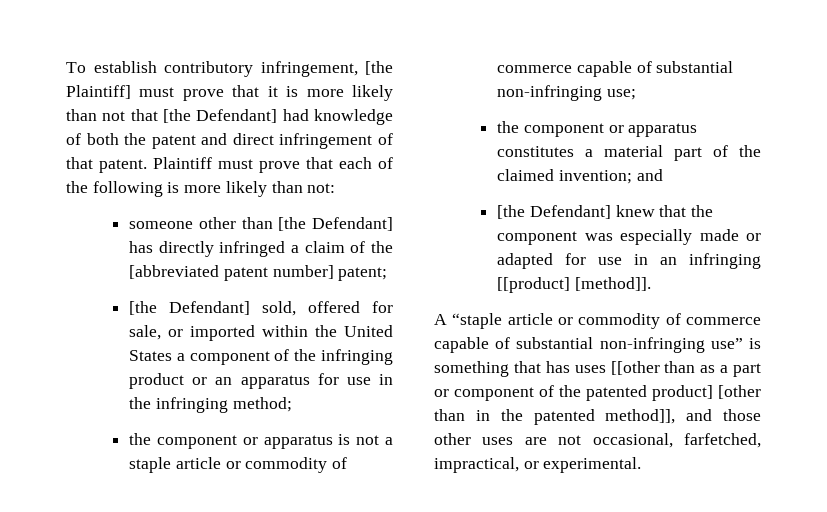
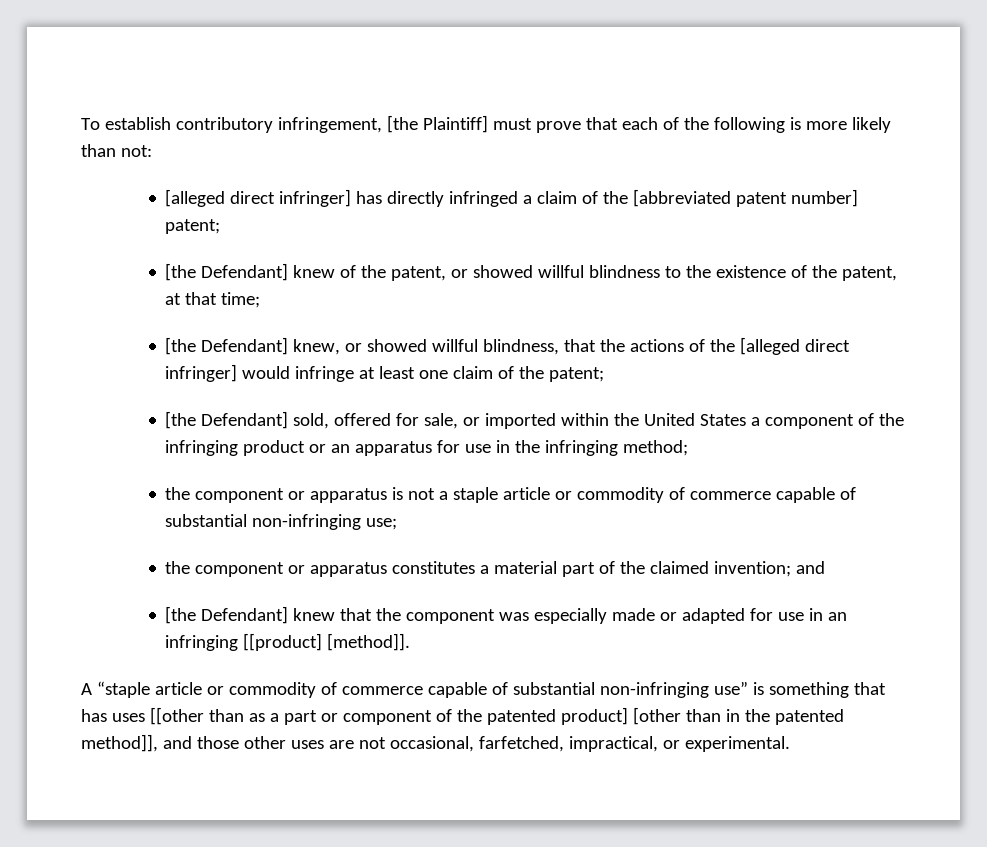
[267,85,394,101] [66,109,393,125] [66,133,393,149] [66,157,333,173] it is more likely than not that [the Defendant] had knowledge of both the patent and direct infringement of that patent. Plaintiff must prove that -> (618, 123) none
[129,217,393,231] someone other than [the Defendant] -> [165,189,352,207] [alleged direct infringer]
(388, 274) none -> [165,263,898,281] [165,292,261,308] [165,337,851,355] [165,364,605,382] // [the Defendant] knew of the patent, or showed willful blindness to the existence of the patent, at that time; // [the Defendant] knew, or showed willful blindness, that the actions of the [alleged direct infringer] would infringe at least one claim of the patent;

